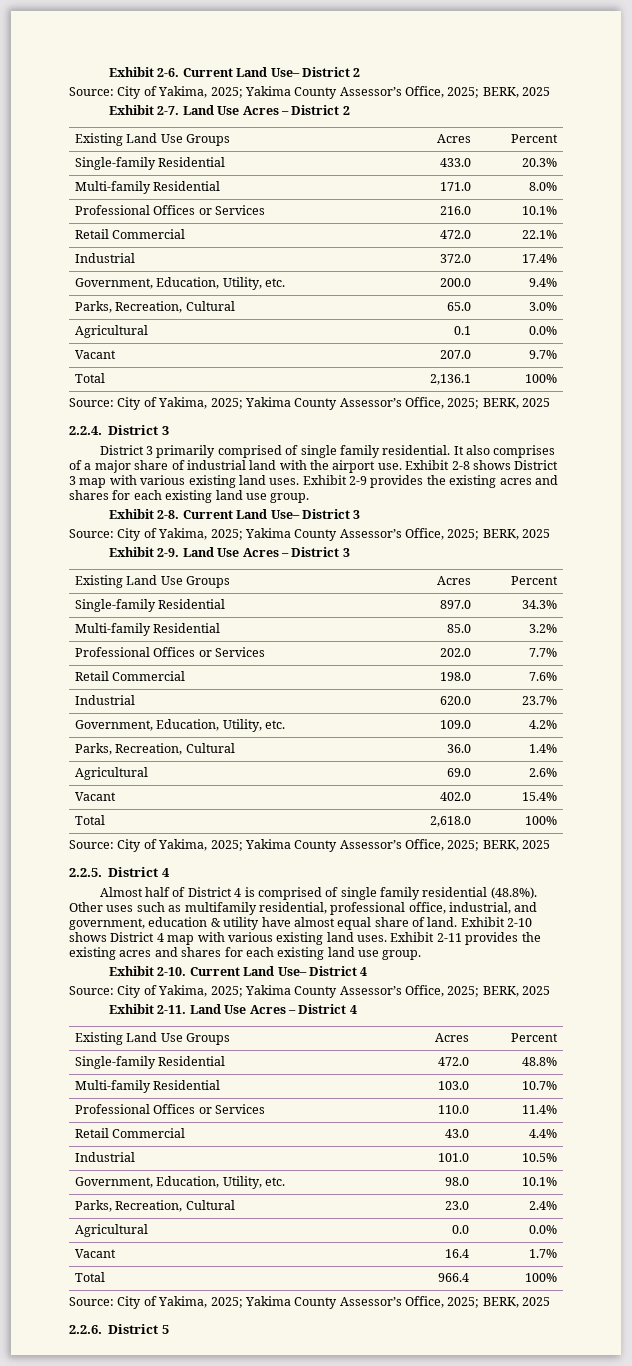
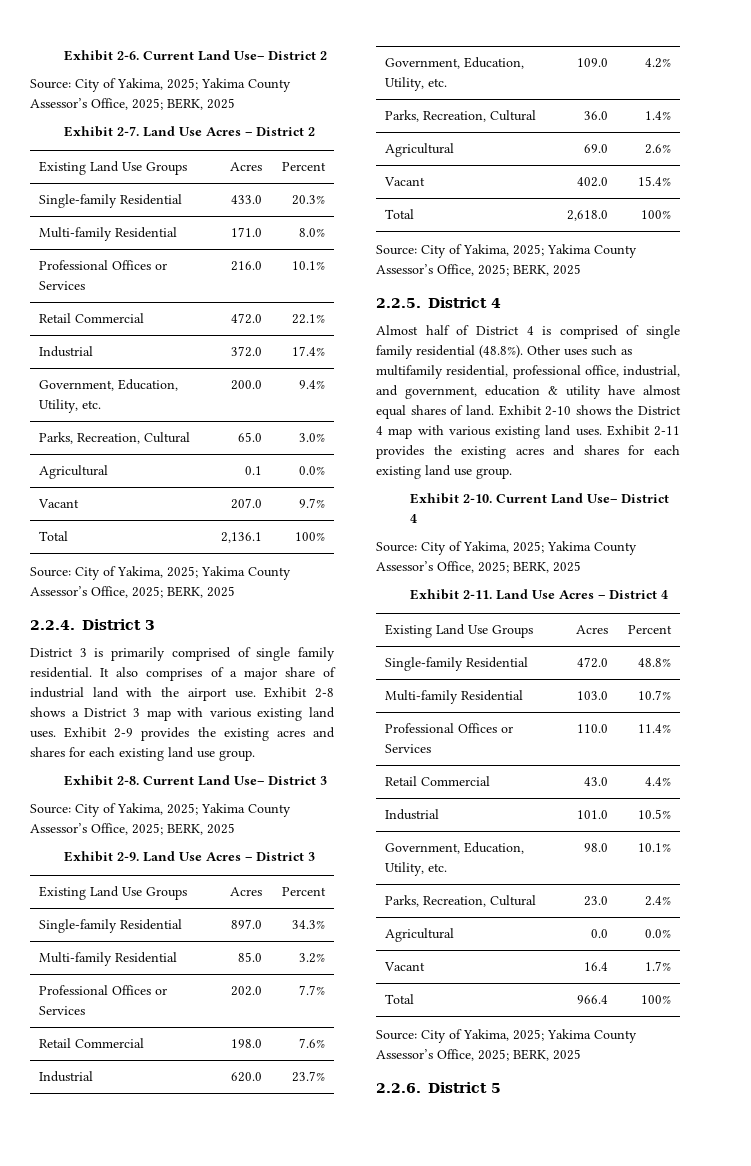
(154, 450) none -> [94,648,104,657] is
(511, 465) none -> [71,711,79,717] a
[374,917,409,927] share -> [410,405,446,415] shares
(107, 937) none -> [615,405,634,415] the

